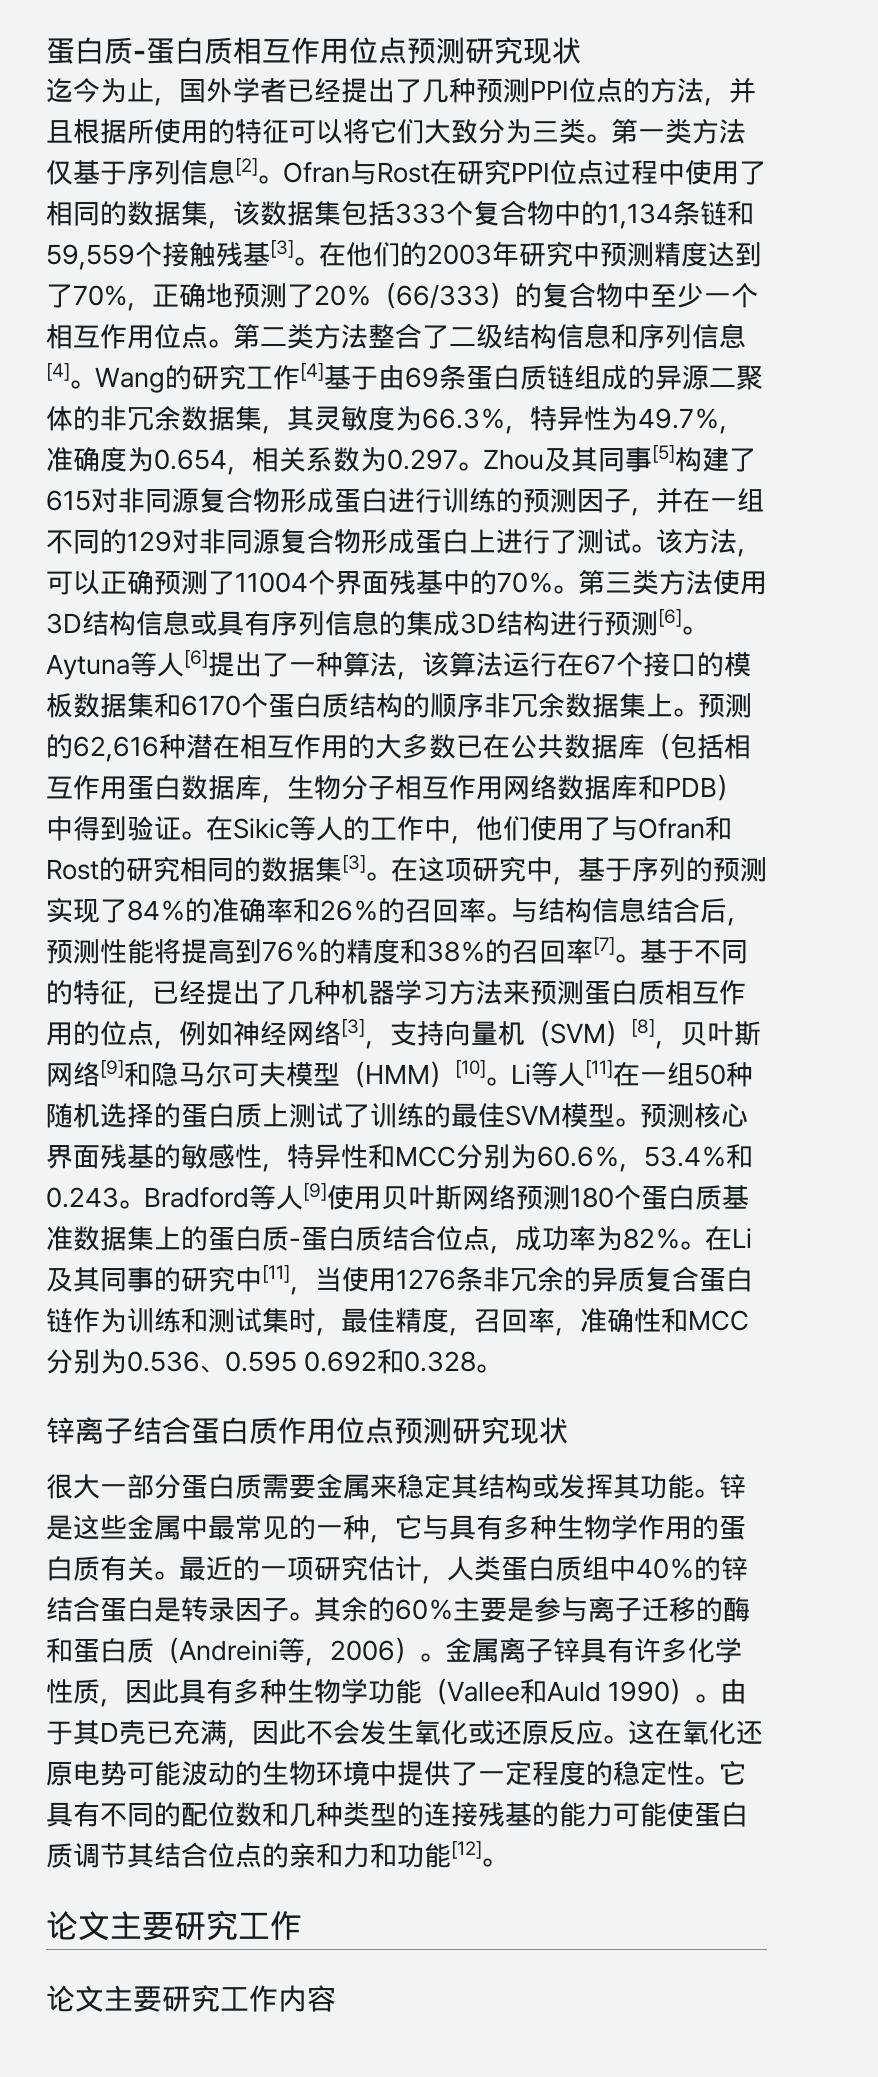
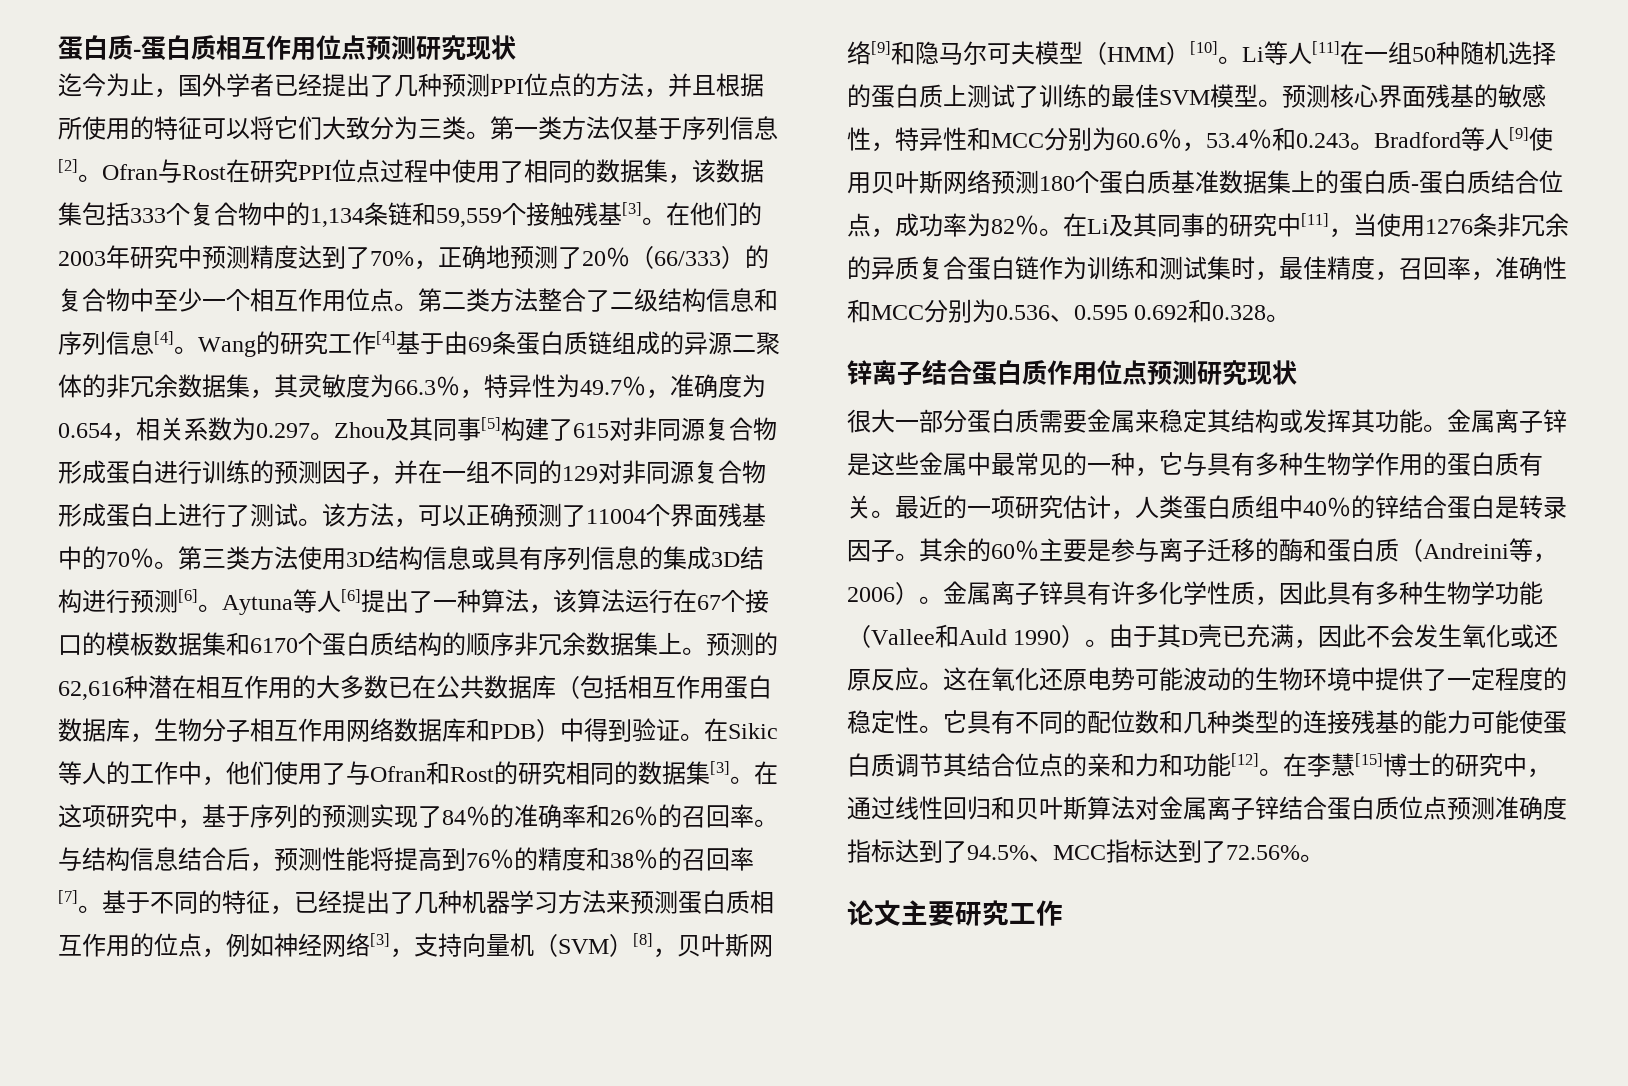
(719, 1493) none -> [1447,409,1543,433] 金属离子
[46,1910,302,1941] [46,1985,336,2012] // 论文主要研究工作 // 论文主要研究工作内容 -> [1283,753,1551,778] [847,796,1567,820] [847,839,1324,863] [847,900,1063,926] 在李慧[15]博士的研究中，通过线性回归和贝叶斯算法对金属离子锌结合蛋白质位点预测准确度指标达到了94.5%、MCC指标达到了72.56%。 // 论文主要研究工作

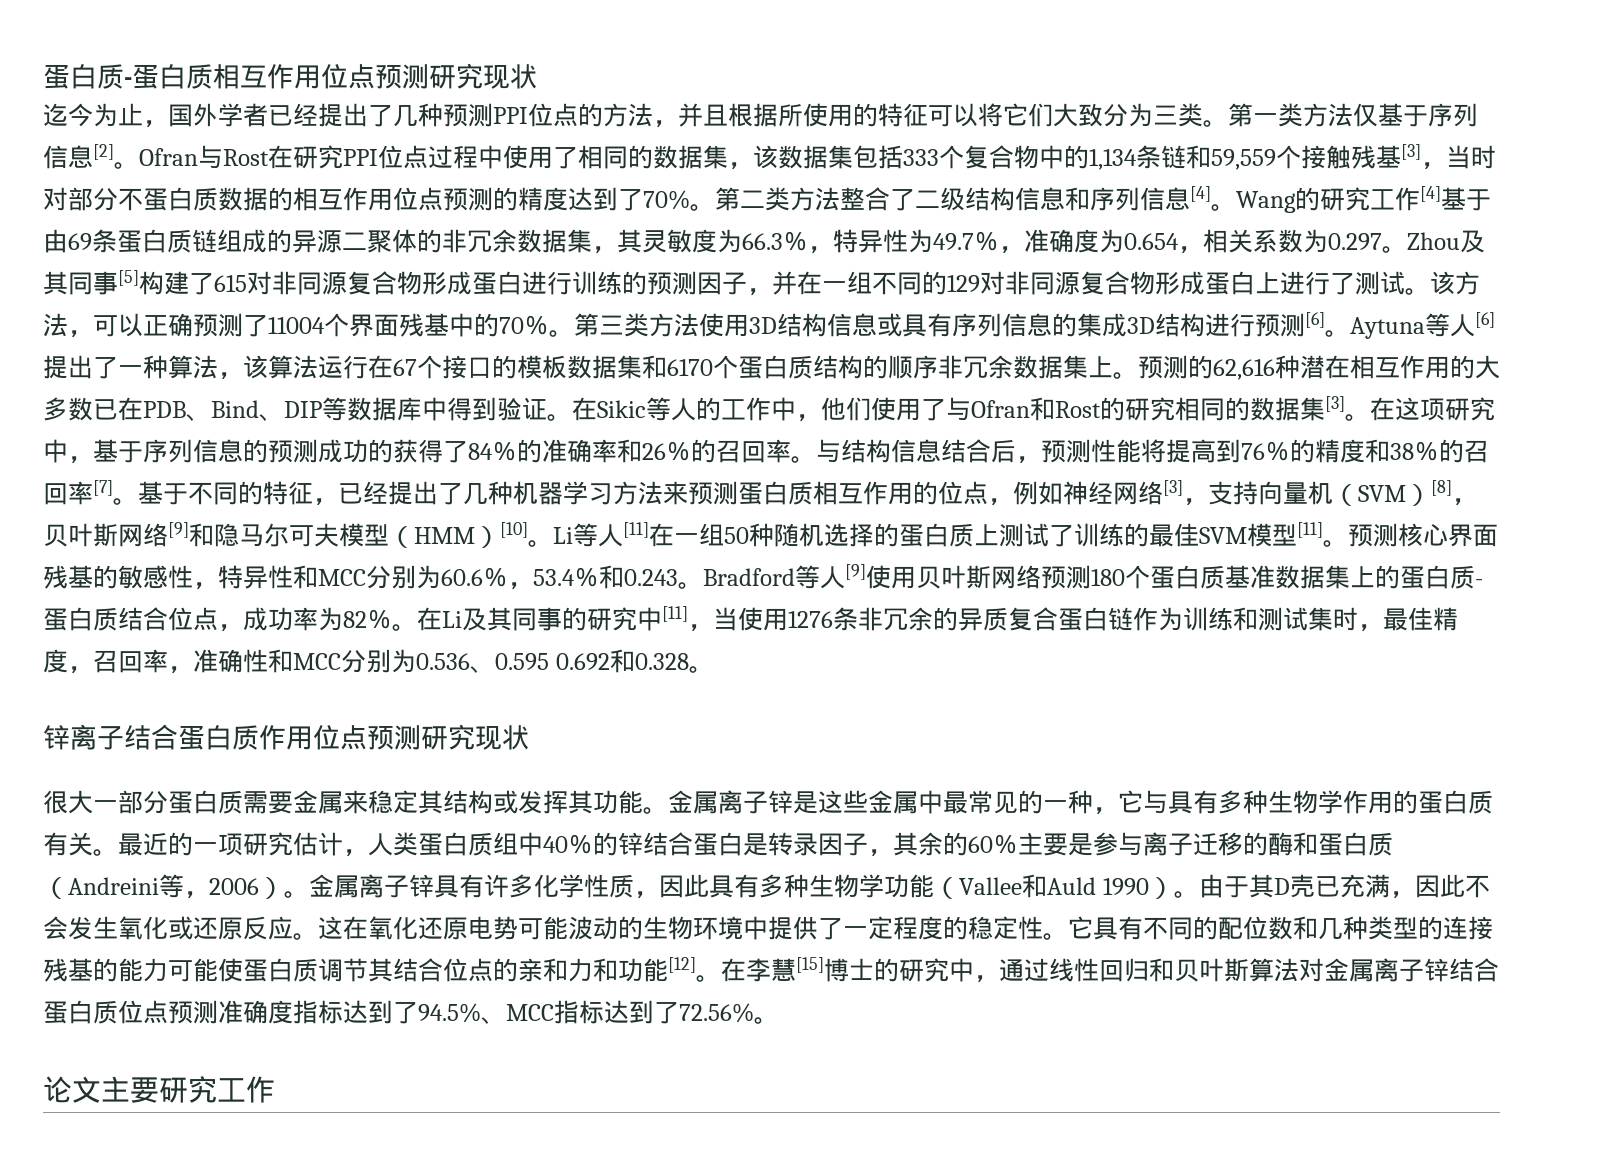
[642,202,762,226] [58,245,769,270] [58,288,394,312] 。在他们的2003年研究中预测精度达到了70%，正确地预测了20％（66/333）的复合物中至少一个相互作用位点 -> [1421,145,1496,170] [43,187,690,211] ，当时对部分不蛋白质数据的相互作用位点预测的精度达到了70%
[436,675,772,699] [58,718,560,743] 公共数据库（包括相互作用蛋白数据库，生物分子相互作用网络数据库和PDB） -> [143,397,422,421] PDB、Bind、DIP等数据库
[298,804,418,828] 的预测实现 -> [193,439,443,463] 信息的预测成功的获得
(1258, 95) none -> [1297,522,1323,538] [11]
[895,553,919,561] 。 -> [868,849,893,857] ，

